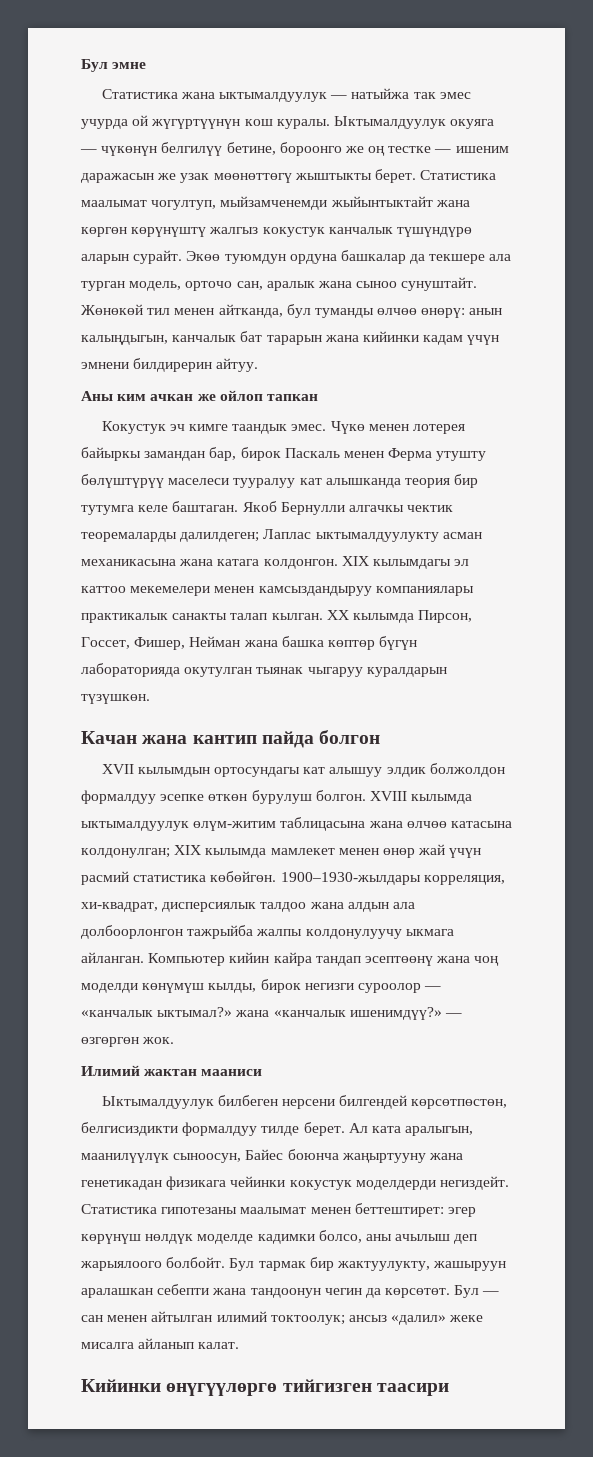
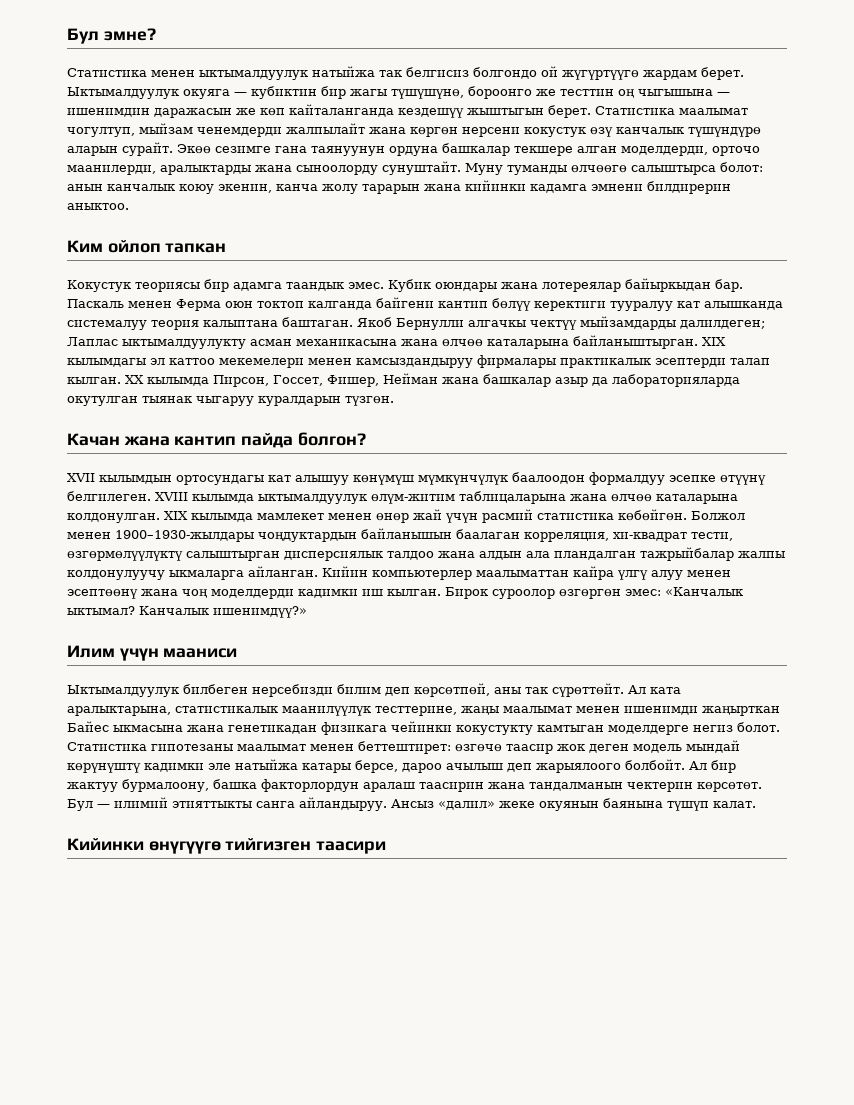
[81,59,147,72] [101,88,471,102] [81,115,495,129] [80,142,509,156] [81,169,497,183] [81,196,470,210] [81,227,325,237] Бул эмне // Статистика жана ыктымалдуулук — натыйжа так эмес учурда ой жүгүртүүнүн кош куралы. Ыктымалдуулук окуяга — чүкөнүн белгилүү бетине, бороонго же оң тестке — ишеним даражасын же узак мөөнөттөгү жыштыкты берет. Статистика маалымат чогултуп, мыйзамченемди жыйынтыктайт жана көргөн көрүнүштү жалгыз кокустук -> [67,28,156,44] [67,66,744,80] [67,86,730,99] [67,104,748,118] [67,123,613,137] Бул эмне? // Статистика менен ыктымалдуулук натыйжа так белгисиз болгондо ой жүгүртүүгө жардам берет. Ыктымалдуулук окуяга — кубиктин бир жагы түшүшүнө, бороонго же тесттин оң чыгышына — ишенимдин даражасын же көп кайталанганда кездешүү жыштыгын берет. Статистика маалымат чогултуп, мыйзам ченемдерди жалпылайт жана көргөн нерсени кокустук өзү
[224,250,512,264] [81,277,478,291] [81,304,503,318] [81,331,500,345] [81,358,259,372] [81,390,318,401] [101,421,466,434] [81,447,487,461] [81,474,479,488] [81,505,169,515] туюмдун ордуна башкалар да текшере ала турган модель, орточо сан, аралык жана сыноо сунуштайт. Жөнөкөй тил менен айтканда, бул туманды өлчөө өнөрү: анын калыңдыгын, канчалык бат тарарын жана кийинки кадам үчүн эмнени билдирерин айтуу. // Аны ким ачкан же ойлоп тапкан // Кокустук эч кимге таандык эмес. Чүкө менен лотерея байыркы замандан бар, бирок Паскаль менен Ферма утушту бөлүштүрүү маселеси тууралуу кат алышканда теория бир тутумга келе -> [215,143,760,156] [67,161,763,175] [67,180,731,194] [67,203,129,210] [67,240,227,253] [67,278,743,292] [67,297,783,311] [67,320,278,330] сезимге гана таянуунун ордуна башкалар текшере алган моделдерди, орточо маанилерди, аралыктарды жана сыноолорду сунуштайт. Муну туманды өлчөөгө салыштырса болот: анын канчалык коюу экенин, канча жолу тарарын жана кийинки кадамга эмнени билдирерин аныктоо. // Ким ойлоп тапкан // Кокустук теориясы бир адамга таандык эмес. Кубик оюндары жана лотереялар байыркыдан бар. Паскаль менен Ферма оюн токтоп калганда байгени кантип бөлүү керектиги тууралуу кат алышканда системалуу теория калыптана
[407,505,454,512] [81,532,177,542] чектик теоремаларды -> [530,316,676,330] чектүү мыйзамдарды
[217,559,338,569] катага колдонгон. -> [442,335,698,349] өлчөө каталарына байланыштырган.
[375,586,474,596] [81,613,228,623] компаниялары практикалык санакты -> [477,355,726,368] фирмалары практикалык эсептерди
[281,636,418,650] [81,663,180,677] башка көптөр бүгүн лабораторияда -> [483,374,740,387] башкалар азыр да лабораторияларда
[81,694,150,704] түзүшкөн. -> [345,396,394,406] түзгөн.
[319,730,381,744] болгон -> [297,432,366,446] болгон?
[386,763,505,777] [81,790,366,804] элдик болжолдон формалдуу эсепке өткөн бурулуш болгон. -> [353,472,766,485] [67,491,151,501] көнүмүш мүмкүнчүлүк баалоодон формалдуу эсепке өтүүнү белгилеген.
[280,817,512,831] [81,848,170,858] таблицасына жана өлчөө катасына колдонулган; -> [459,491,738,504] [67,513,160,523] таблицаларына жана өлчөө каталарына колдонулган.
[280,872,505,885] [81,902,158,912] 1900–1930-жылдары корреляция, хи-квадрат, -> [691,511,745,520] [67,528,733,542] [67,551,280,561] Болжол менен 1900–1930-жылдары чоңдуктардын байланышын баалаган корреляция, хи-квадрат тести, өзгөрмөлүүлүктү салыштырган
[81,925,454,939] [81,952,500,966] [81,979,442,993] [81,1007,462,1020] [81,1037,175,1047] [81,1065,263,1076] [101,1095,508,1109] [81,1122,474,1136] [81,1149,463,1163] [81,1176,509,1190] долбоорлонгон тажрыйба жалпы колдонулуучу ыкмага айланган. Компьютер кийин кайра тандап эсептөөнү жана чоң моделди көнүмүш кылды, бирок негизги суроолор — «канчалык ыктымал?» жана «канчалык ишенимдүү?» — өзгөргөн жок. // Илимий жактан мааниси // Ыктымалдуулук билбеген нерсени билгендей көрсөтпөстөн, белгисиздикти формалдуу тилде берет. Ал ката аралыгын, маанилүүлүк сыноосун, Байес боюнча жаңыртууну жана генетикадан физикага чейинки кокустук моделдерди негиздейт. -> [554,547,785,561] [67,566,731,580] [67,587,743,599] [67,606,307,618] [67,645,238,661] [67,683,681,697] [67,706,780,716] [67,721,780,735] пландалган тажрыйбалар жалпы колдонулуучу ыкмаларга айланган. Кийин компьютерлер маалыматтан кайра үлгү алуу менен эсептөөнү жана чоң моделдерди кадимки иш кылган. Бирок суроолор өзгөргөн эмес: «Канчалык ыктымал? Канчалык ишенимдүү?» // Илим үчүн мааниси // Ыктымалдуулук билбеген нерсебизди билим деп көрсөтпөй, аны так сүрөттөйт. Ал ката аралыктарына, статистикалык маанилүүлүк тесттерине, жаңы маалымат менен ишенимди жаңырткан Байес ыкмасына жана генетикадан физикага чейинки кокустукту камтыган моделдерге негиз болот.
[447,1207,476,1217] [81,1230,478,1244] [80,1257,507,1271] [81,1284,500,1298] [81,1311,484,1325] [81,1338,195,1349] эгер көрүнүш нөлдүк моделде кадимки болсо, аны ачылыш деп жарыялоого болбойт. Бул тармак бир жактуулукту, жашыруун аралашкан себепти жана тандоонун чегин да көрсөтөт. Бул — сан менен айтылган илимий токтоолук; ансыз «далил» жеке мисалга айланып -> [455,740,740,754] [67,759,736,773] [67,779,762,792] [67,797,709,811] өзгөчө таасир жок деген модель мындай көрүнүштү кадимки эле натыйжа катары берсе, дароо ачылыш деп жарыялоого болбойт. Ал бир жактуу бурмалоону, башка факторлордун аралаш таасирин жана тандалманын чектерин көрсөтөт. Бул — илимий этияттыкты санга айландыруу. Ансыз «далил» жеке окуянын баянына түшүп
[166,1383,278,1396] өнүгүүлөргө -> [148,841,221,854] өнүгүүгө

